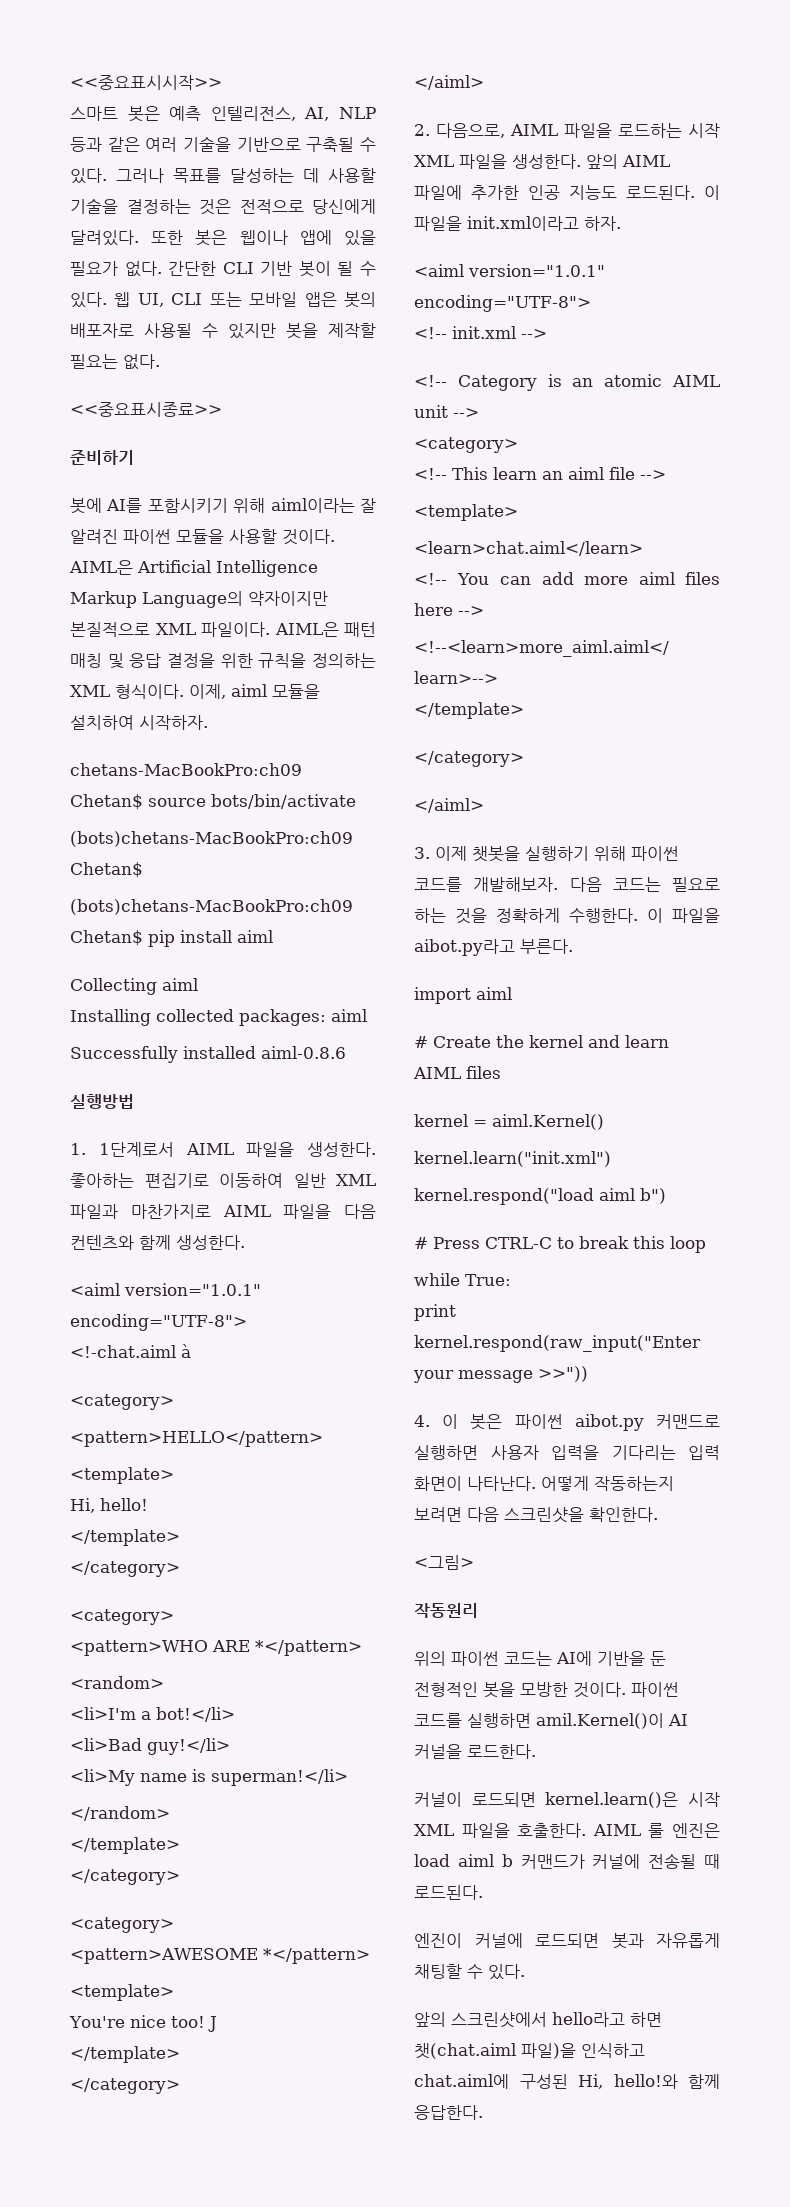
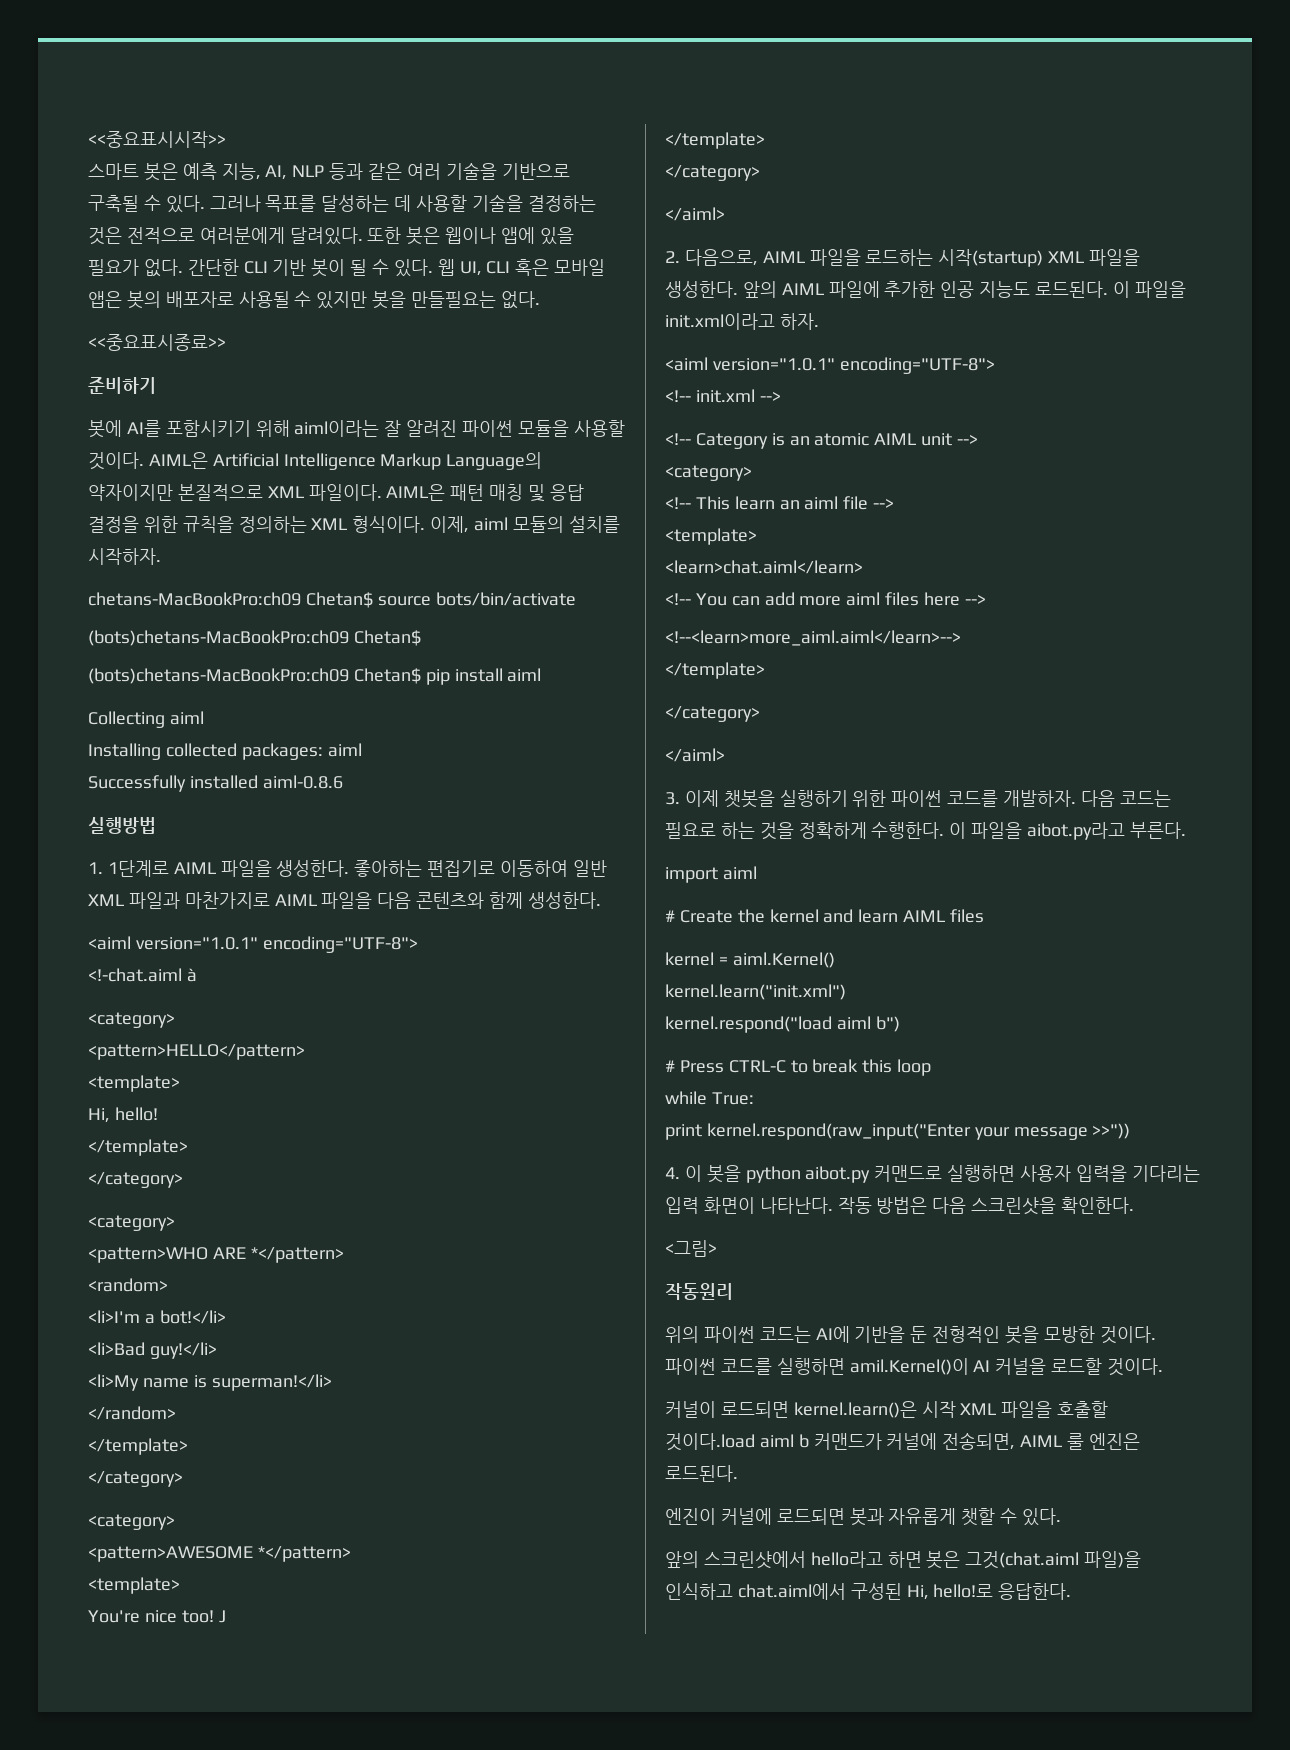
[210,106,296,121] 인텔리전스, -> [221,163,261,180] 지능,
[312,199,376,214] 당신에게 -> [199,227,285,244] 여러분에게
[209,292,242,307] 또는 -> [515,259,550,276] 혹은
[328,323,376,338] [70,354,118,369] 제작할 필요는 -> [411,291,497,308] 만들필요는
[272,684,320,699] [70,715,134,730] 모듈을 설치하여 -> [512,516,620,533] 모듈의 설치를
[98,1142,174,1157] 1단계로서 -> [107,860,169,877] 1단계로
[70,1235,134,1250] 컨텐츠와 -> [416,892,485,909] 콘텐츠와
[688,123,720,138] 시작 -> [938,249,1044,267] 시작(startup)
[594,846,679,861] [414,877,559,892] 위해 파이썬 코드를 개발해보자. -> [852,790,1077,807] 위한 파이썬 코드를 개발하자.
[470,1414,563,1430] 봇은 파이썬 -> [706,1165,801,1183] 봇을 python
[541,1476,674,1491] [414,1507,462,1522] 어떻게 작동하는지 보려면 -> [837,1197,928,1214] 작동 방법은
[467,1744,536,1759] 로드한다. -> [1051,1358,1164,1376] 로드할 것이다.
[517,1823,720,1838] [414,1853,720,1869] 호출한다. AIML 룰 엔진은 load aiml b 커맨드가 커널에 전송될 때 -> [1057,1401,1109,1418] [665,1432,1140,1451] 호출할 것이다.load aiml b 커맨드가 커널에 전송되면, AIML 룰 엔진은
[414,1964,462,1979] 채팅할 -> [961,1508,996,1526] 챗할
[414,2043,516,2059] 챗(chat.aiml -> [926,1551,1080,1569] 봇은 그것(chat.aiml
[414,2074,509,2089] chat.aiml에 -> [737,1583,846,1600] chat.aiml에서
[613,2074,720,2089] hello!와 함께 -> [933,1584,994,1598] hello!로

